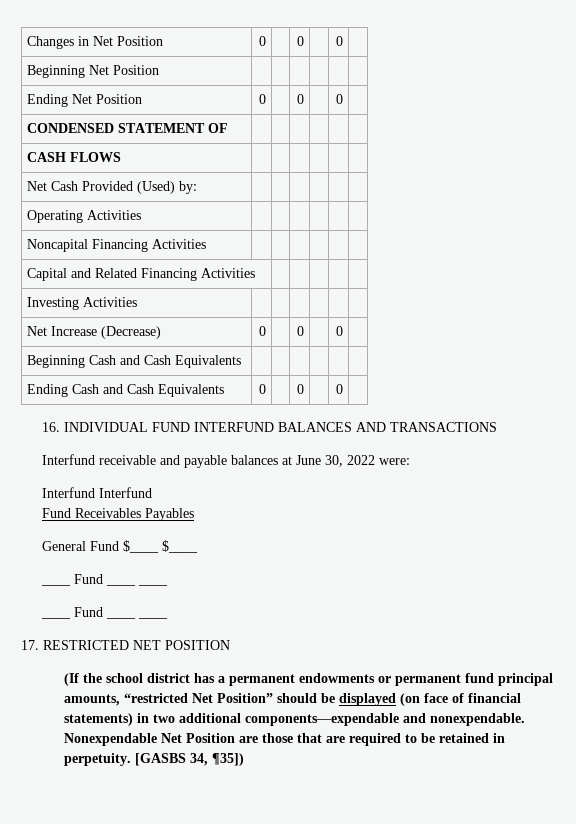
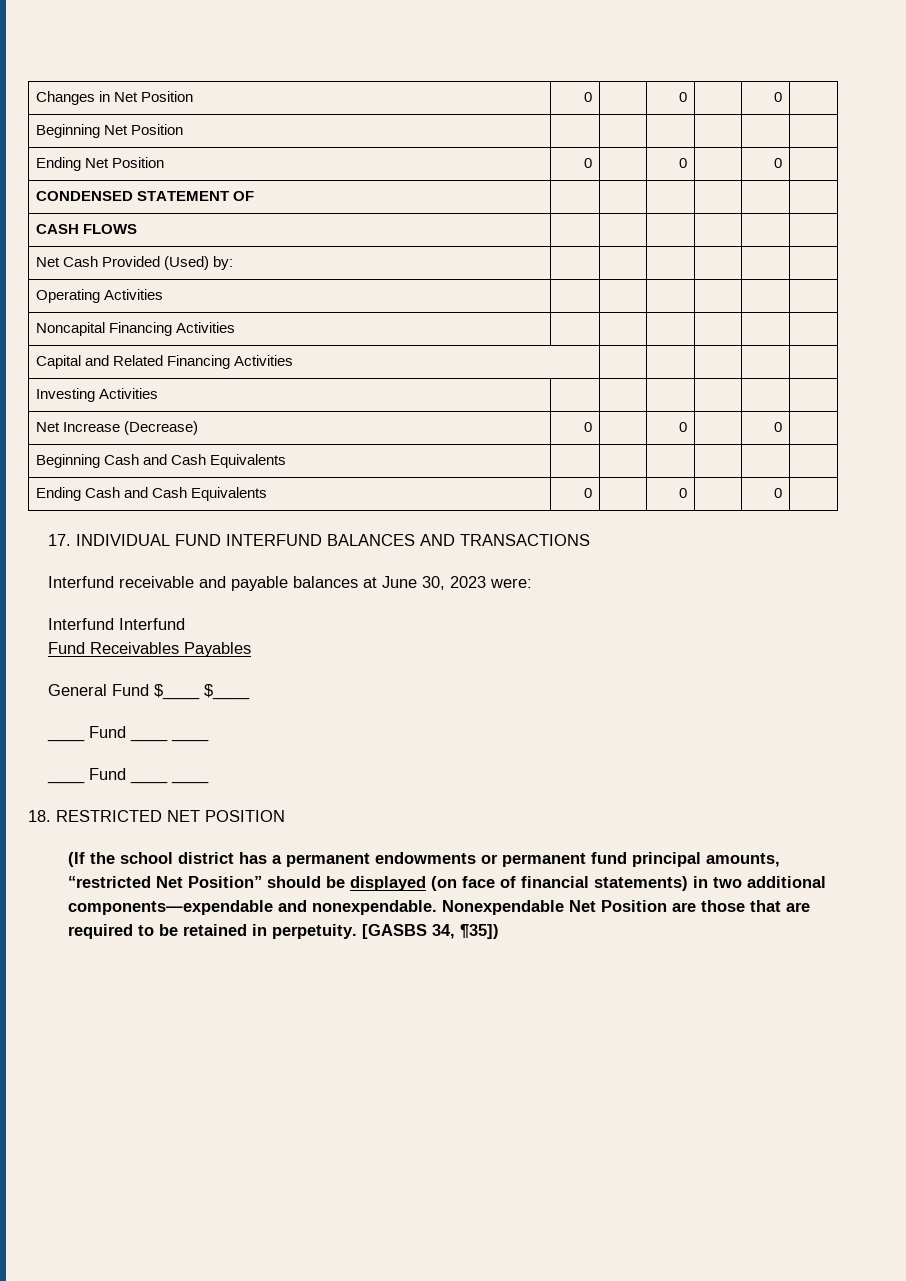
[42,422,61,432] 16. -> [48,534,72,546] 17.
[347,455,376,465] 2022 -> [450,576,487,588] 2023
[21,640,39,650] 17. -> [28,810,51,822] 18.

